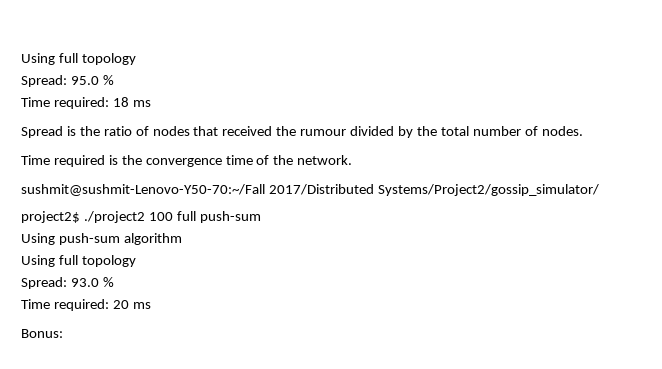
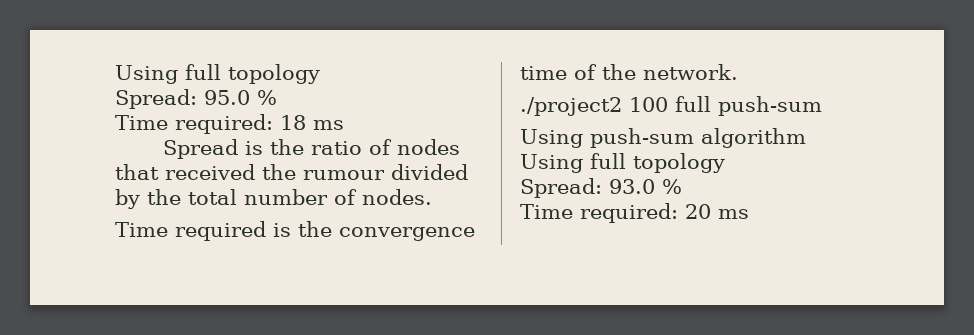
[21,184,599,196] [21,211,80,223] sushmit@sushmit-Lenovo-Y50-70:~/Fall 2017/Distributed Systems/Project2/gossip_simulator/ // project2$ -> (738, 72) none
[21,329,63,338] // Bonus: -> (749, 214) none

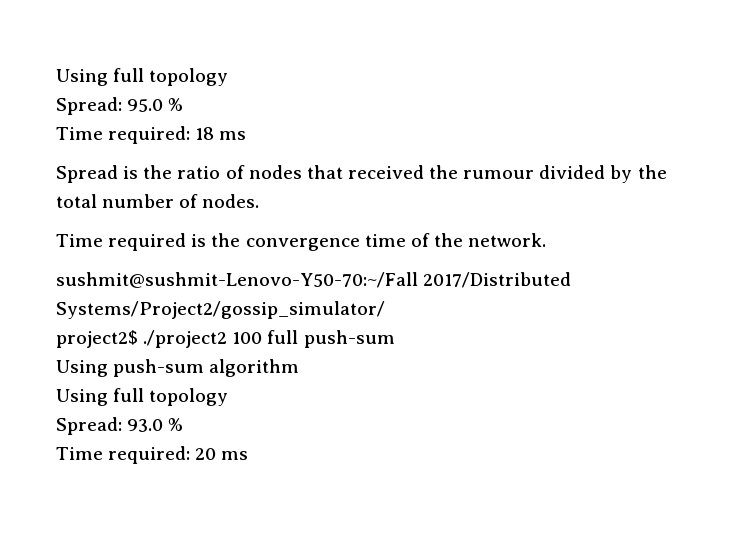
(738, 72) none -> [56,272,572,288] [56,301,385,319] [56,330,138,348] sushmit@sushmit-Lenovo-Y50-70:~/Fall 2017/Distributed Systems/Project2/gossip_simulator/ // project2$

